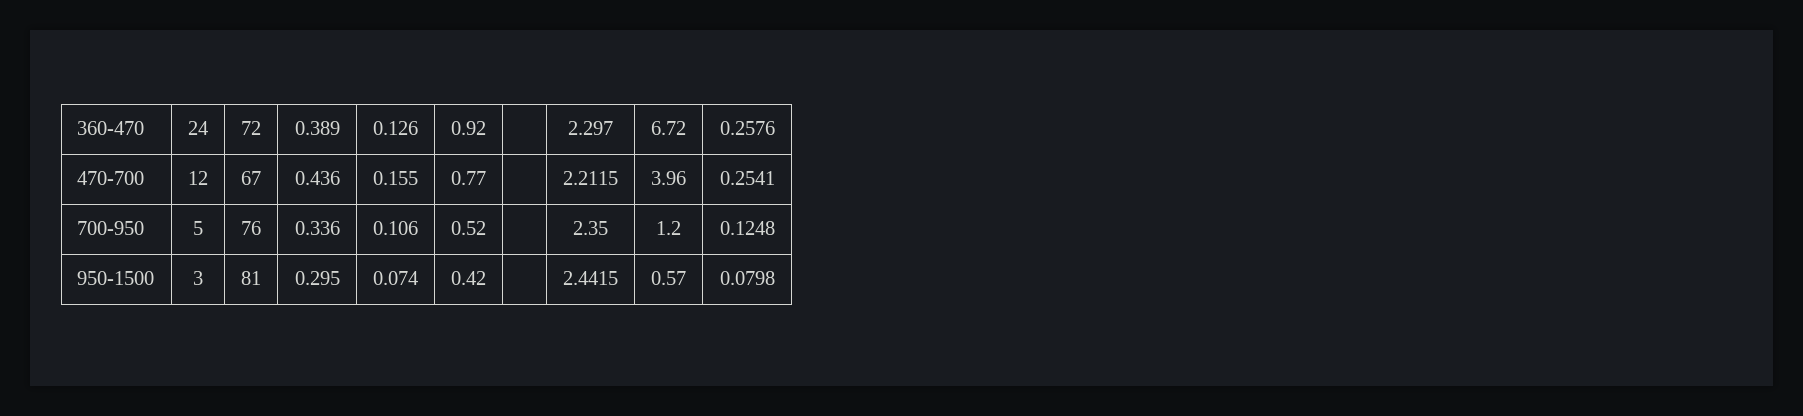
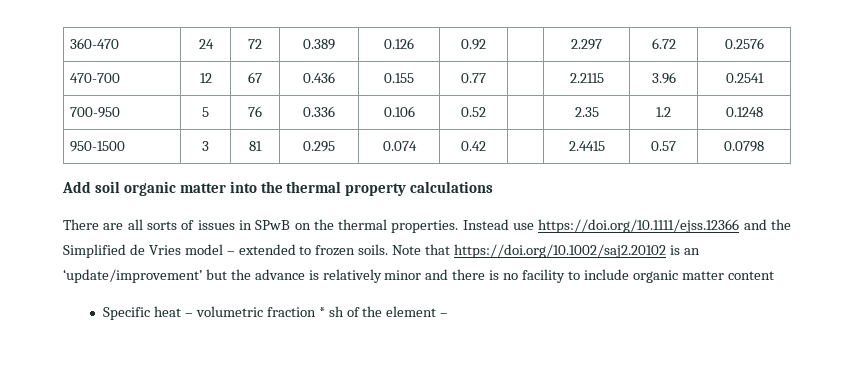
(775, 278) none -> [62,181,494,196] [63,219,791,233] [63,244,700,258] [63,269,774,283] [103,306,449,320] // Add soil organic matter into the thermal property calculations // There are all sorts of issues in SPwB on the thermal properties. Instead use https://doi.org/10.1111/ejss.12366 and the Simplified de Vries model – extended to frozen soils. Note that https://doi.org/10.1002/saj2.20102 is an ‘update/improvement’ but the advance is relatively minor and there is no facility to include organic matter content // Specific heat – volumetric fraction * sh of the element –

